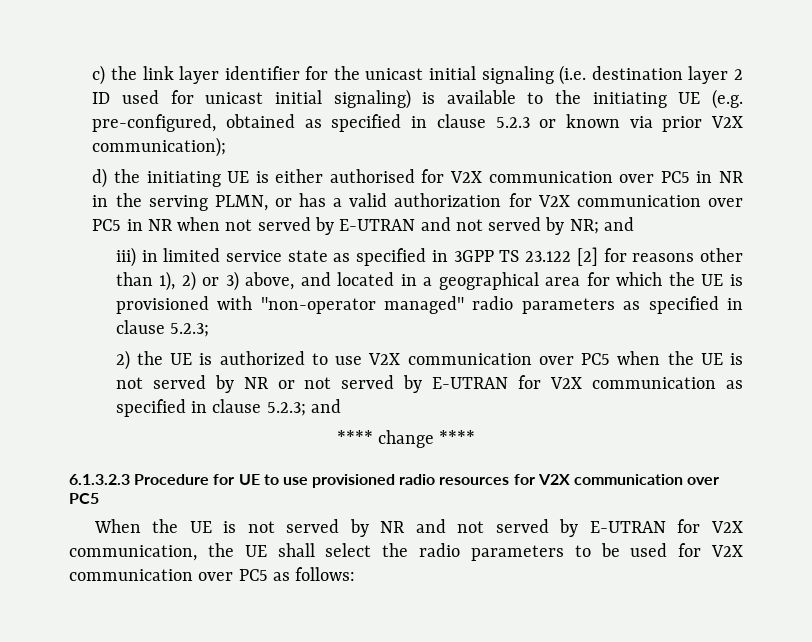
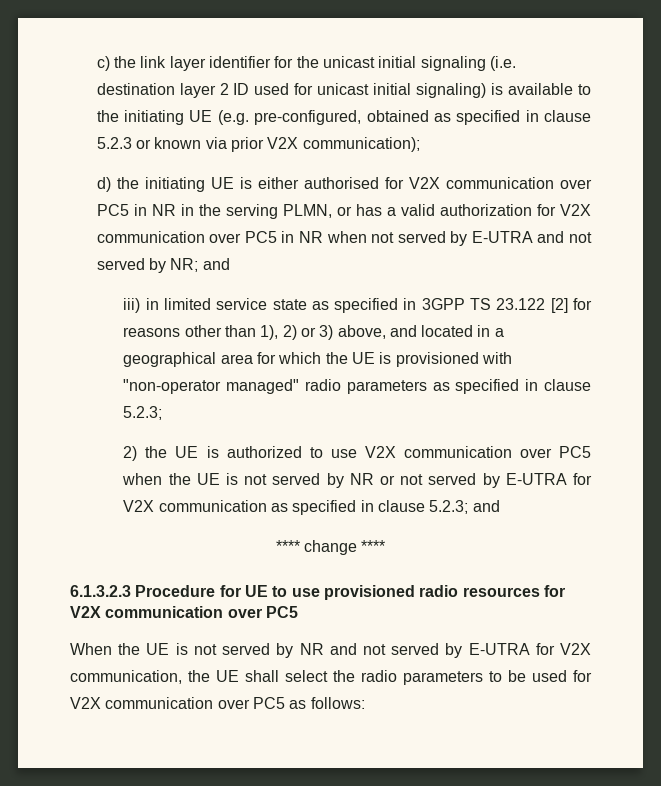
[339,219,416,231] E-UTRAN -> [471,231,533,243] E-UTRA
[432,377,509,389] E-UTRAN -> [505,473,567,485] E-UTRA
[589,521,666,533] E-UTRAN -> [468,643,530,655] E-UTRA

